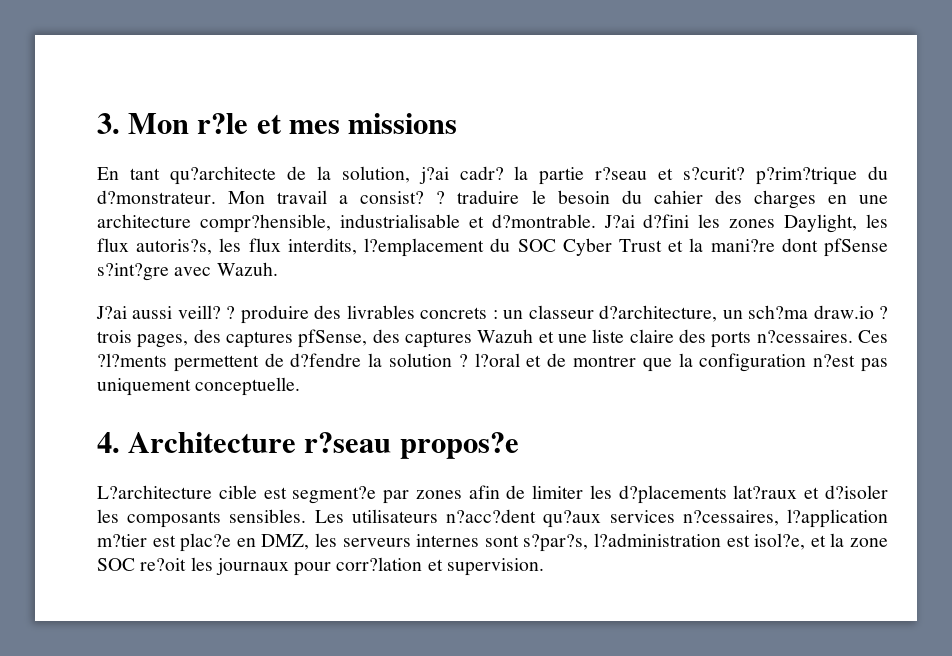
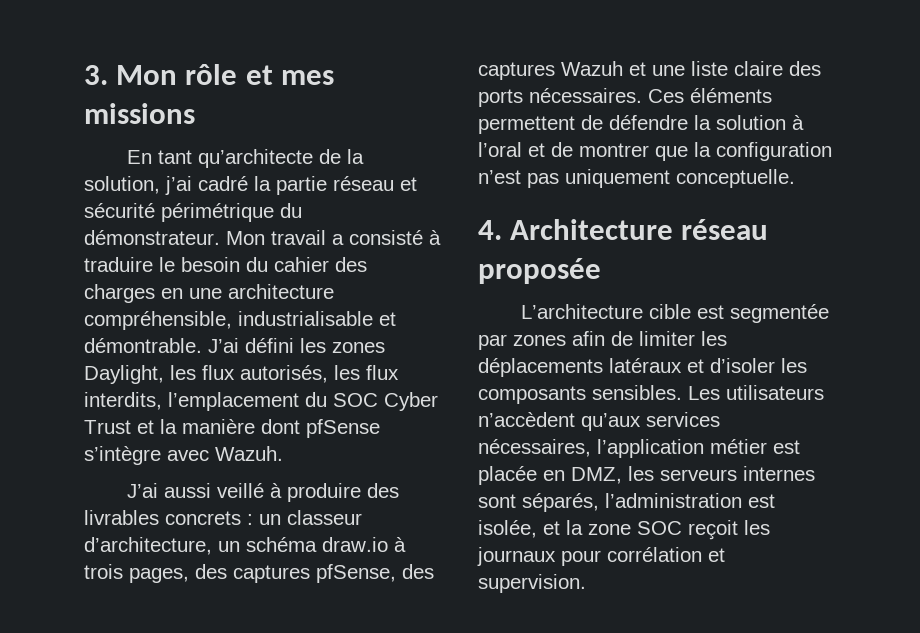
[197,113,249,134] r?le -> [185,64,238,85] rôle
[169,166,276,185] qu?architecte -> [197,149,313,168] qu’architecte
[418,166,889,185] [97,190,216,204] j?ai cadr? la partie r?seau et s?curit? p?rim?trique du d?monstrateur. -> [165,176,417,195] [84,203,302,222] [84,230,220,245] j’ai cadré la partie réseau et sécurité périmétrique du démonstrateur.
[360,191,446,204] consist? ? -> [349,230,441,245] consisté à
[199,214,331,233] compr?hensible, -> [84,311,232,330] compréhensible,
[491,214,690,228] d?montrable. J?ai d?fini -> [84,338,294,353] démontrable. J’ai défini
[136,239,213,255] autoris?s, -> [240,365,328,383] autorisés,
[364,238,485,257] l?emplacement -> [168,392,299,411] l’emplacement
[710,239,775,252] mani?re -> [182,419,255,434] manière
[97,263,169,281] s?int?gre -> [84,446,161,465] s’intègre
[96,305,236,319] J?ai aussi veill? ? -> [126,483,282,498] J’ai aussi veillé à
[599,305,888,322] d?architecture, un sch?ma draw.io ? -> [84,537,406,555] d’architecture, un schéma draw.io à
[756,330,889,343] [97,353,167,367] n?cessaires. Ces ?l?ments -> [529,88,772,103] nécessaires. Ces éléments
[290,353,362,367] d?fendre -> [609,115,688,130] défendre
[458,353,520,367] ? l?oral -> [792,115,804,130] [478,142,522,157] à l’oral
[813,354,856,367] n?est -> [478,170,521,184] n’est
[304,432,519,459] [97,485,212,499] r?seau propos?e // L?architecture -> [681,219,769,240] [478,258,601,284] [520,304,643,319] réseau proposée // L’architecture
[292,486,377,504] segment?e -> [729,304,829,323] segmentée
[618,485,888,504] d?placements lat?raux et d?isoler -> [478,358,775,377] déplacements latéraux et d’isoler
[446,509,888,528] [97,533,232,552] n?acc?dent qu?aux services n?cessaires, l?application m?tier est plac?e -> [478,412,720,431] [478,439,800,458] [478,466,537,485] n’accèdent qu’aux services nécessaires, l’application métier est placée
[523,533,806,552] s?par?s, l?administration est isol?e, -> [522,493,775,512] [478,520,537,538] séparés, l’administration est isolée,
[140,558,187,571] re?oit -> [688,520,738,540] reçoit
[336,557,423,571] corr?lation -> [607,547,702,562] corrélation

